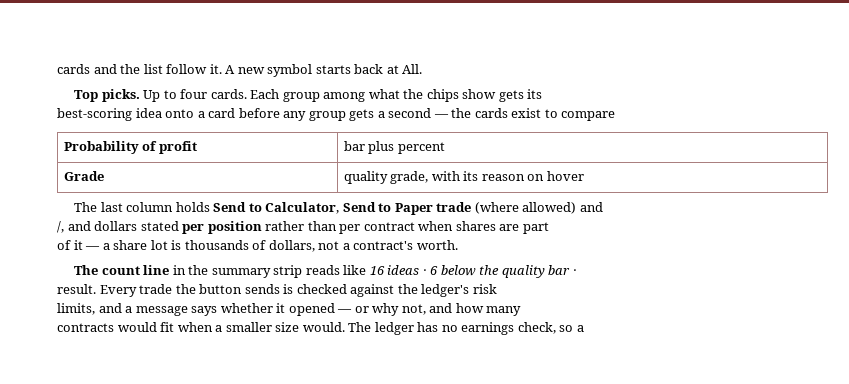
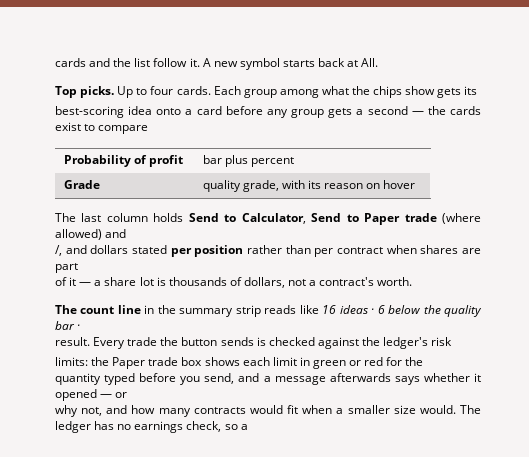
[57,303,95,315] limits, -> [55,357,424,369] [55,373,235,385] limits: the Paper trade box shows each limit in green or red for the // quantity typed before you send,
(188, 311) none -> [329,373,391,382] afterwards
(369, 309) none -> (128, 395) //
(522, 311) // -> (191, 412) none

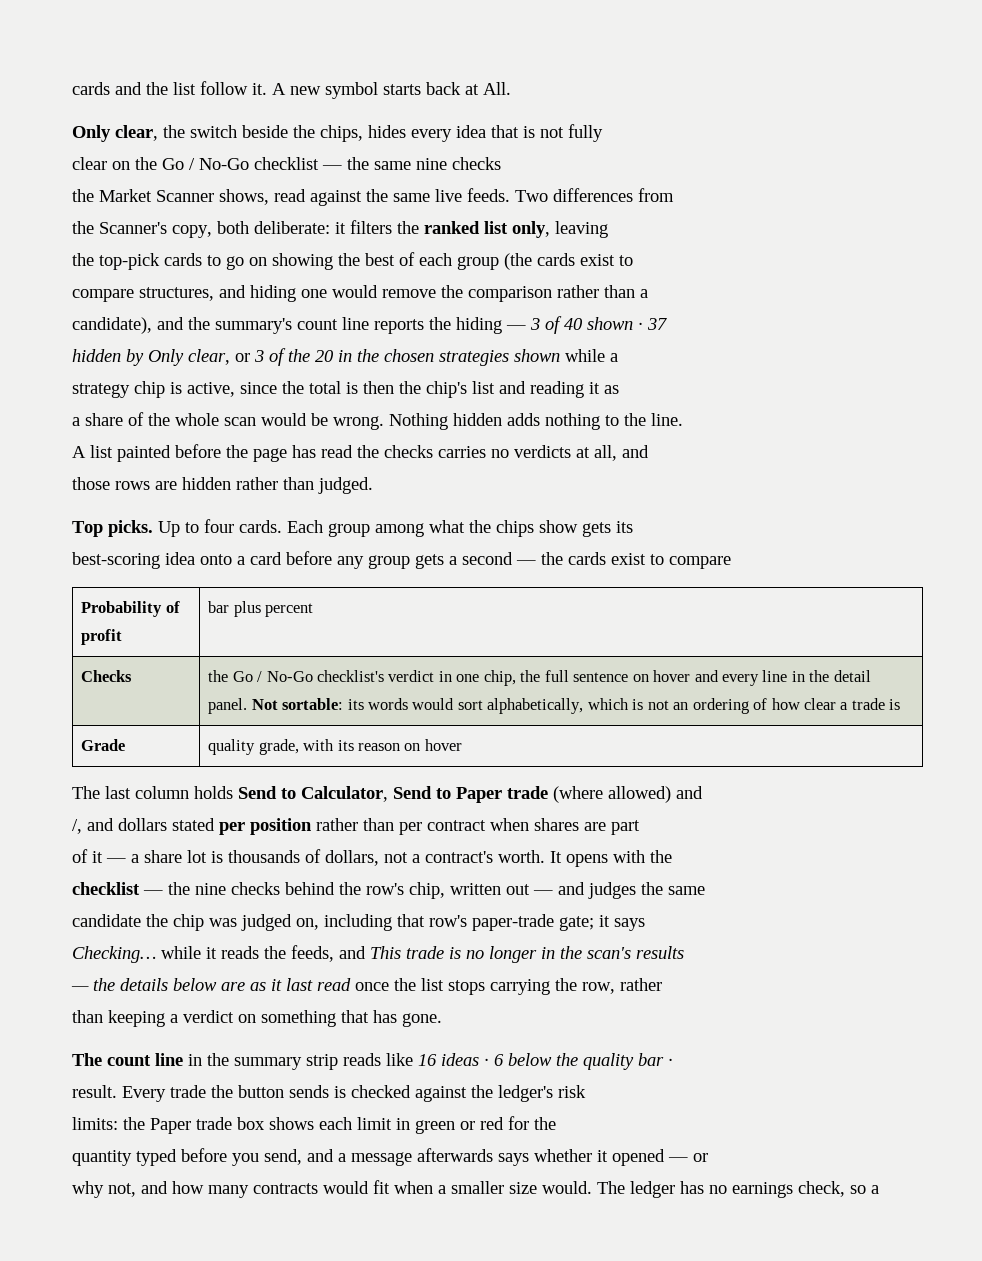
(379, 62) none -> [72,124,603,142] [72,157,501,170] [72,188,674,206] [72,220,608,238] [72,252,633,270] [72,285,648,302] [72,316,667,334] [72,348,618,366] [72,381,619,398] [72,412,683,430] [72,444,649,462] [72,477,373,494] // Only clear, the switch beside the chips, hides every idea that is not fully // clear on the Go / No-Go checklist — the same nine checks // the Market Scanner shows, read against the same live feeds. Two differences from // the Scanner's copy, both deliberate: it filters the ranked list only, leaving // the top-pick cards to go on showing the best of each group (the cards exist to // compare structures, and hiding one would remove the comparison rather than a // candidate), and the summary's count line reports the hiding — 3 of 40 shown · 37 // hidden by Only clear, or 3 of the 20 in the chosen strategies shown while a // strategy chip is active, since the total is then the chip's list and reading it as // a share of the whole scan would be wrong. Nothing hidden adds nothing to the line. // A list painted before the page has read the checks carries no verdicts at all, and // those rows are hidden rather than judged.
(294, 162) none -> [81,670,133,682] [208,670,871,686] [208,698,901,714] // Checks | the Go / No-Go checklist's verdict in one chip, the full sentence on hover and every line in the detail panel. Not sortable: its words would sort alphabetically, which is not an ordering of how clear a trade is
(413, 281) none -> [550,850,672,867] [72,882,705,899] [72,914,645,931] [72,945,684,963] [71,978,662,995] [72,1010,442,1027] It opens with the // checklist — the nine checks behind the row's chip, written out — and judges the same // candidate the chip was judged on, including that row's paper-trade gate; it says // Checking… while it reads the feeds, and This trade is no longer in the scan's results // — the details below are as it last read once the list stops carrying the row, rather // than keeping a verdict on something that has gone.

